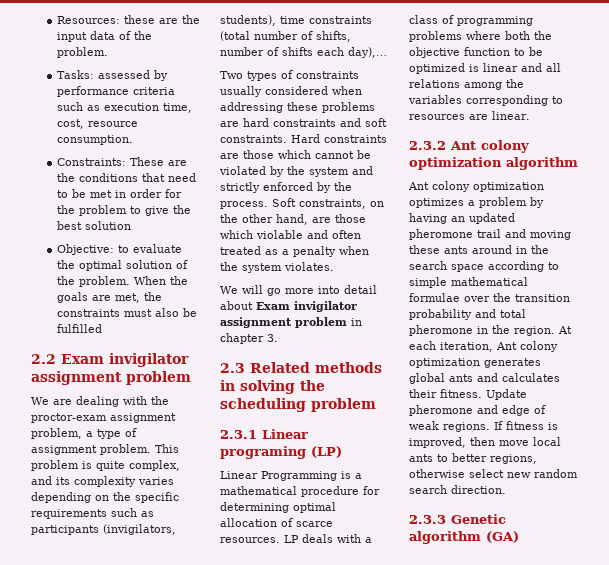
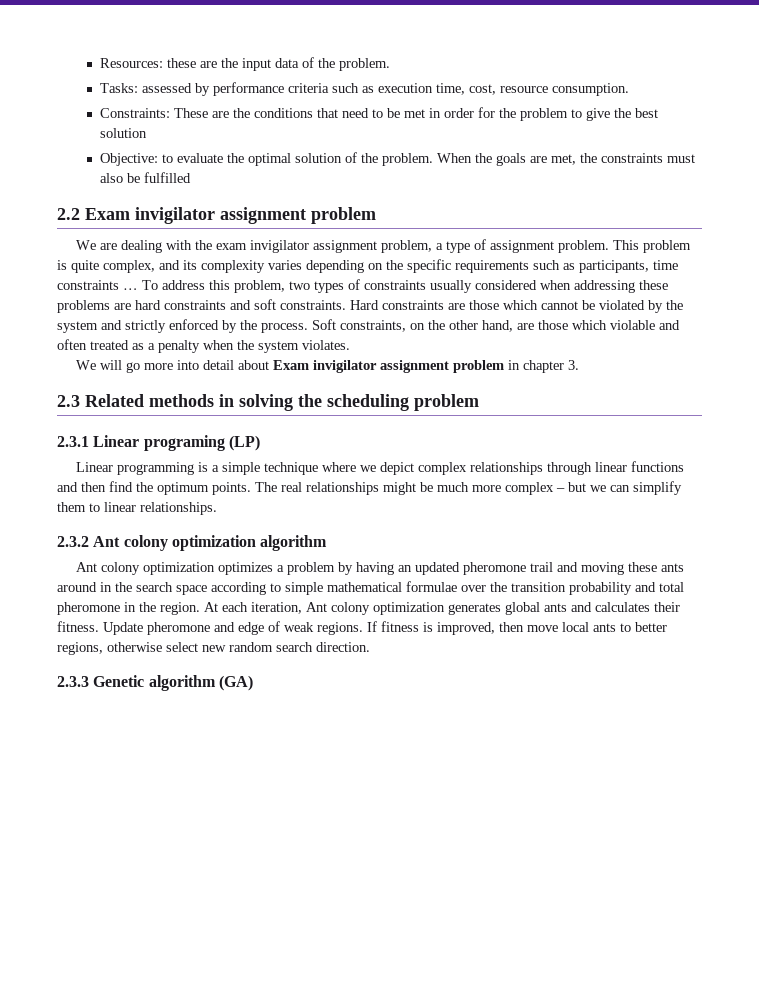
[31,413,107,423] proctor-exam -> [215,240,309,253] exam invigilator
[31,524,176,535] [220,15,372,26] [220,31,351,42] [220,47,387,58] [220,71,243,79] participants (invigilators, students), time constraints (total number of shifts, number of shifts each day),… // Two -> [579,260,678,273] [57,280,310,293] participants, time constraints … To address this problem, two
[261,471,337,481] Programming -> [116,462,194,475] programming
[220,486,380,497] [220,502,336,513] [220,518,333,527] [220,534,372,543] [409,15,533,26] [409,31,552,42] [409,47,543,58] [409,63,561,74] [409,79,524,90] [408,95,563,106] [409,111,530,120] mathematical procedure for determining optimal allocation of scarce resources. LP deals with a class of programming problems where both the objective function to be optimized is linear and all relations among the variables corresponding to resources are linear. -> [221,461,684,475] [57,481,682,495] [57,502,217,515] simple technique where we depict complex relationships through linear functions and then find the optimum points. The real relationships might be much more complex – but we can simplify them to linear relationships.

